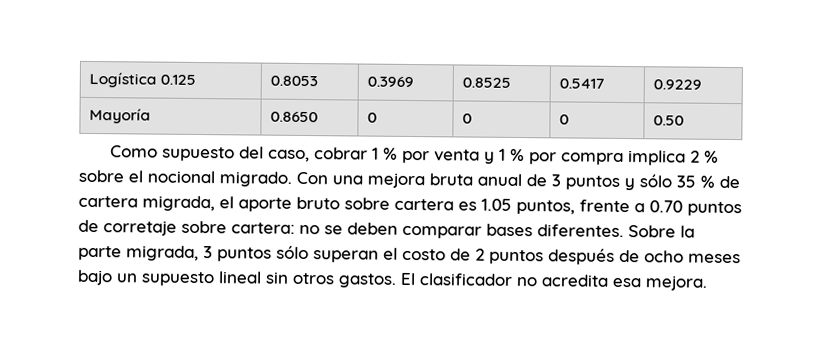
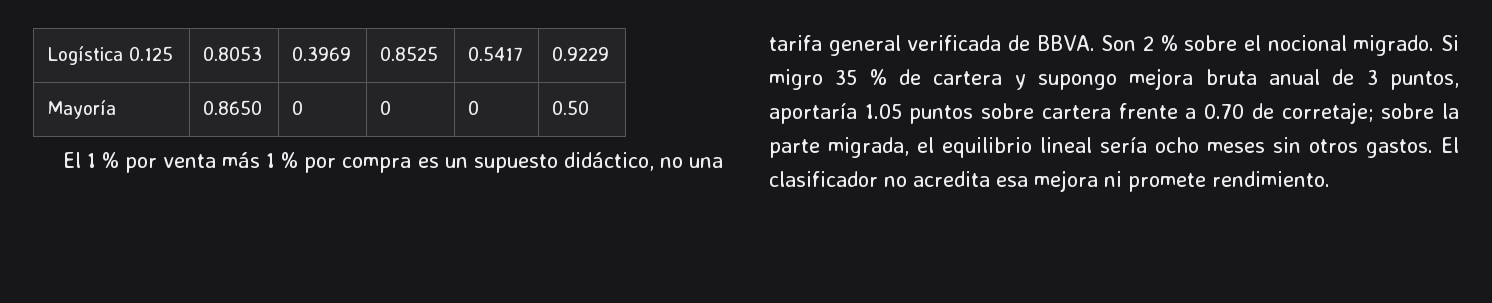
[110,145,369,163] Como supuesto del caso, cobrar -> [62,152,81,168] El
[484,151,496,164] y -> [222,152,261,168] más
[628,150,687,166] implica -> [417,152,724,173] [769,35,1137,56] es un supuesto didáctico, no una tarifa general verificada de BBVA. Son
[296,171,363,185] Con una -> [1441,35,1459,51] [769,69,1117,90] Si migro 35 % de cartera y supongo
[565,174,740,191] [78,195,742,217] [78,219,695,239] [78,245,741,265] [77,269,262,287] puntos y sólo 35 % de cartera migrada, el aporte bruto sobre cartera es 1.05 puntos, frente a 0.70 puntos de corretaje sobre cartera: no se deben comparar bases diferentes. Sobre la parte migrada, 3 puntos sólo superan el costo de 2 puntos después de ocho meses bajo un supuesto lineal -> [1390,71,1459,90] [769,102,1459,124] [769,137,1265,158] puntos, aportaría 1.05 puntos sobre cartera frente a 0.70 de corretaje; sobre la parte migrada, el equilibrio lineal sería ocho meses
[645,275,708,291] mejora. -> [1034,170,1330,192] mejora ni promete rendimiento.

